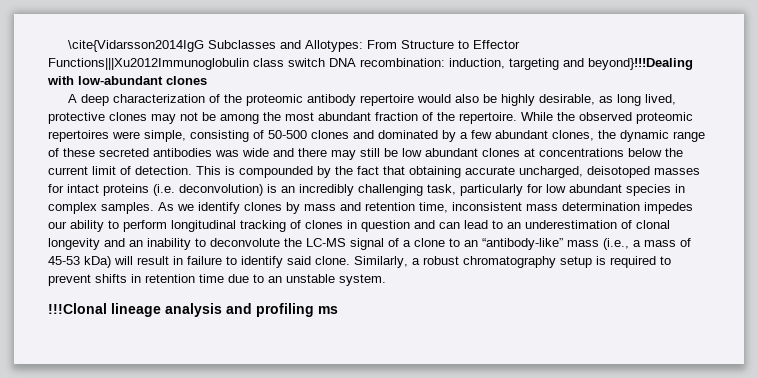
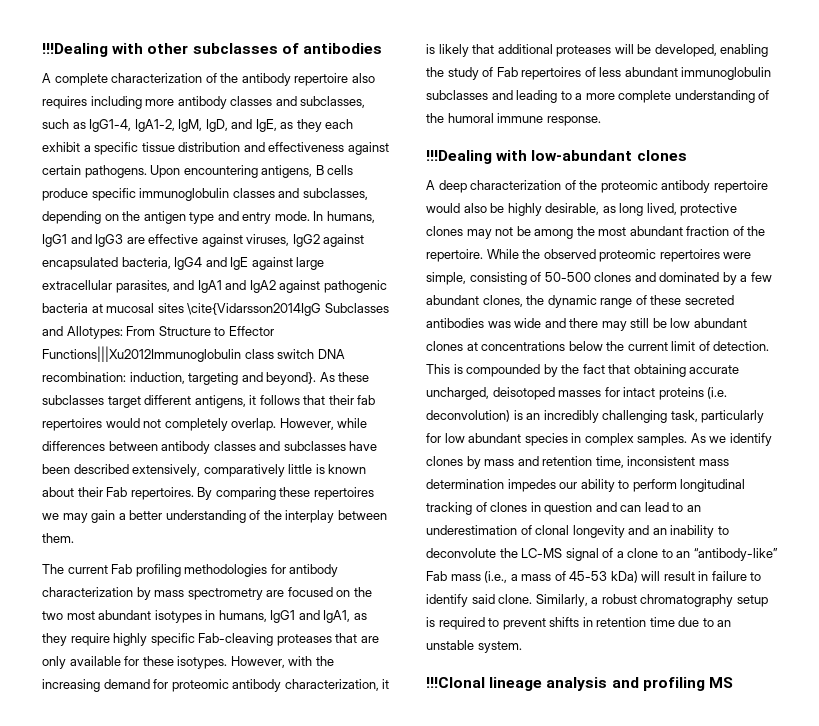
(68, 46) none -> [42,43,382,57] [42,73,375,86] [42,96,366,109] [42,119,354,132] [42,142,389,155] [42,165,354,178] [42,188,368,201] [42,211,375,224] [42,234,365,247] [42,257,325,270] [42,280,387,293] [42,303,184,313] !!!Dealing with other subclasses of antibodies // A complete characterization of the antibody repertoire also requires including more antibody classes and subclasses, such as IgG1-4, IgA1-2, IgM, IgD, and IgE, as they each exhibit a specific tissue distribution and effectiveness against certain pathogens. Upon encountering antigens, B cells produce specific immunoglobulin classes and subclasses, depending on the antigen type and entry mode. In humans, IgG1 and IgG3 are effective against viruses, IgG2 against encapsulated bacteria, IgG4 and IgE against large extracellular parasites, and IgA1 and IgA2 against pathogenic bacteria at mucosal sites
[588,58,693,70] beyond}!!!Dealing -> [266,372,370,385] [42,395,376,408] [42,418,368,431] [42,441,378,454] [42,464,367,477] [42,487,374,500] [42,510,387,523] [42,533,74,543] [42,564,339,577] [42,587,372,600] [42,610,367,623] [42,633,379,646] [42,656,334,669] [42,679,390,692] [426,44,769,57] [426,67,772,80] [426,90,770,103] [426,113,601,126] [426,150,492,164] beyond}. As these subclasses target different antigens, it follows that their fab repertoires would not completely overlap. However, while differences between antibody classes and subclasses have been described extensively, comparatively little is known about their Fab repertoires. By comparing these repertoires we may gain a better understanding of the interplay between them. // The current Fab profiling methodologies for antibody characterization by mass spectrometry are focused on the two most abundant isotypes in humans, IgG1 and IgA1, as they require highly specific Fab-cleaving proteases that are only available for these isotypes. However, with the increasing demand for proteomic antibody characterization, it is likely that additional proteases will be developed, enabling the study of Fab repertoires of less abundant immunoglobulin subclasses and leading to a more complete understanding of the humoral immune response. // !!!Dealing
(563, 244) none -> [426,571,447,581] Fab
[318,306,338,314] ms -> [708,677,733,688] MS

